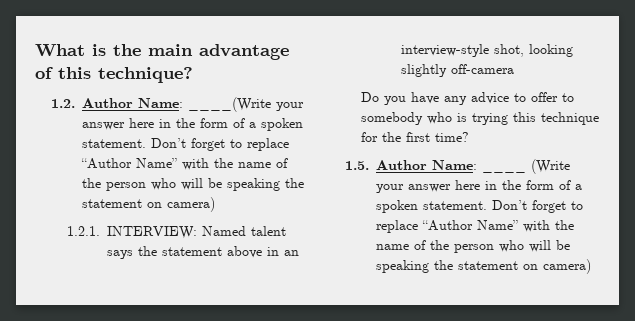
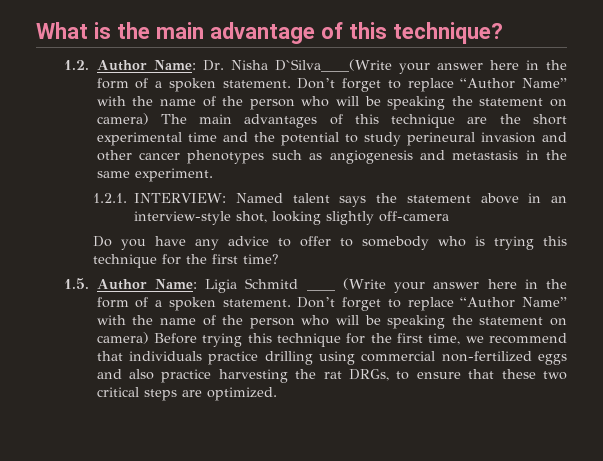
[188,97,272,112] ____(Write -> [202,59,392,72] Dr. Nisha D`Silva____(Write
(216, 204) none -> [160,114,568,128] [96,132,568,146] [96,150,567,164] [96,168,213,182] The main advantages of this technique are the short experimental time and the potential to study perineural invasion and other cancer phenotypes such as angiogenesis and metastasis in the same experiment.
(478, 165) none -> [205,278,299,293] Ligia Schmitd
(592, 266) none -> [154,333,568,347] [96,351,567,365] [96,369,567,383] [96,387,277,401] Before trying this technique for the first time, we recommend that individuals practice drilling using commercial non-fertilized eggs and also practice harvesting the rat DRGs, to ensure that these two critical steps are optimized.

